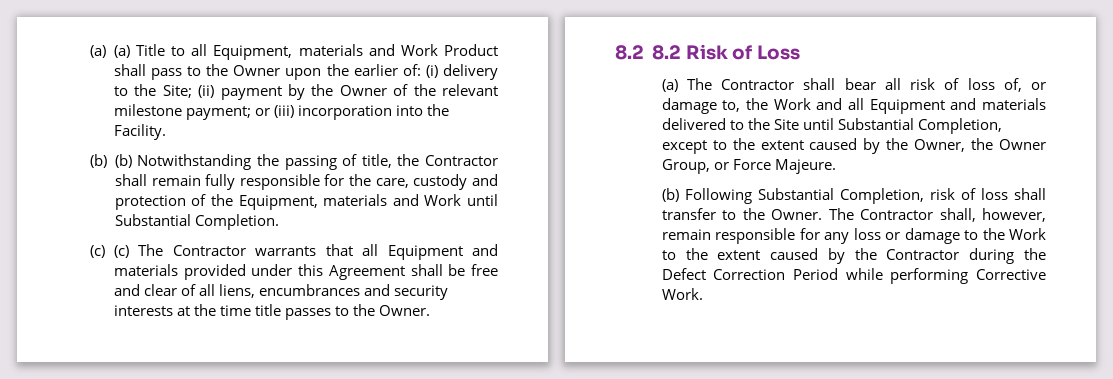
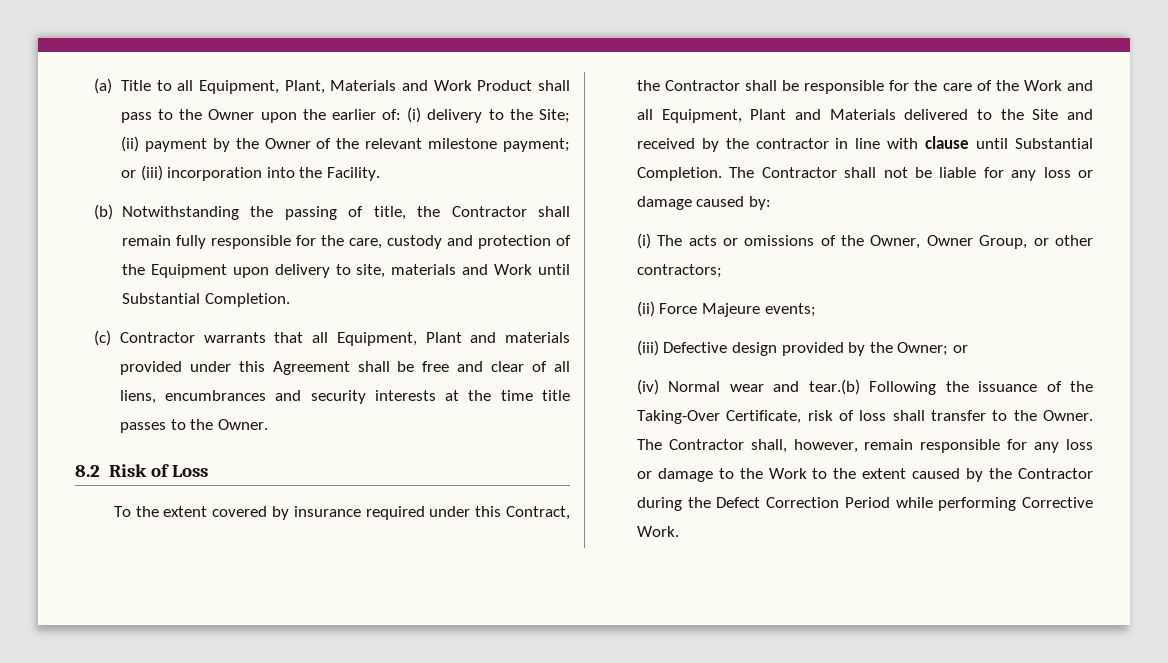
[90,45,130,58] (a) (a) -> [94,78,113,94] (a)
[298,44,363,56] materials -> [284,80,397,94] Plant, Materials
[114,154,132,168] (b) -> (114, 212) none
[238,195,318,210] Equipment, -> [150,264,386,278] Equipment upon delivery to site,
[113,244,164,258] (c) The -> (112, 338) none
[387,245,463,260] Equipment -> [336,332,462,346] Equipment, Plant
[651,45,681,60] 8.2 -> (100, 471) none
[661,78,1046,92] [661,98,1046,114] [661,118,1003,134] [661,138,881,154] (a) The Contractor shall bear all risk of loss of, or damage to, the Work and all Equipment and materials delivered to the Site until Substantial Completion, except to the extent caused by -> [113,506,571,520] [636,80,1093,94] [636,109,1093,123] [636,136,1093,152] [636,167,1093,181] [636,196,772,210] [636,233,836,249] To the extent covered by insurance required under this Contract, the Contractor shall be responsible for the care of the Work and all Equipment, Plant and Materials delivered to the Site and received by the contractor in line with clause until Substantial Completion. The Contractor shall not be liable for any loss or damage caused by: // (i) The acts or omissions of
[971,138,994,150] the -> (921, 242) none
[732,159,836,174] [661,188,924,204] Force Majeure. // (b) Following Substantial Completion, -> [1055,235,1093,246] [636,264,722,278] [636,301,816,317] [636,340,968,356] [636,379,1093,395] [636,410,802,424] other contractors; // (ii) Force Majeure events; // (iii) Defective design provided by the Owner; or // (iv) Normal wear and tear.(b) Following the issuance of the Taking-Over Certificate,

